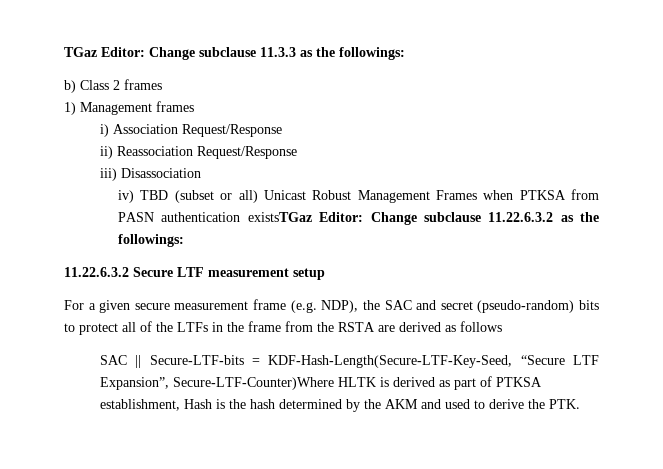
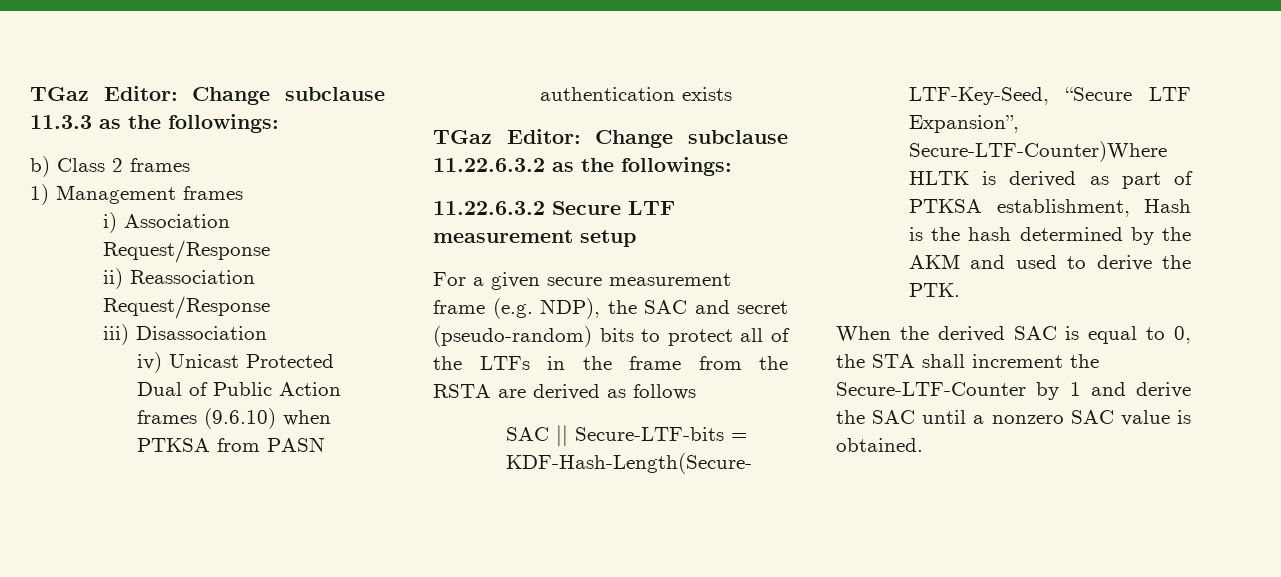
[140,190,477,203] TBD (subset or all) Unicast Robust Management Frames -> [168,354,334,368] [136,382,341,396] [136,408,276,429] Unicast Protected Dual of Public Action frames (9.6.10)
[247,212,312,222] existsTGaz -> [681,87,732,101] [433,130,492,144] exists // TGaz
(581, 404) none -> [836,326,1191,344] [836,354,1099,368] [836,382,1191,400] [836,410,1191,426] [836,438,923,452] // When the derived SAC is equal to 0, the STA shall increment the Secure-LTF-Counter by 1 and derive the SAC until a nonzero SAC value is obtained.

